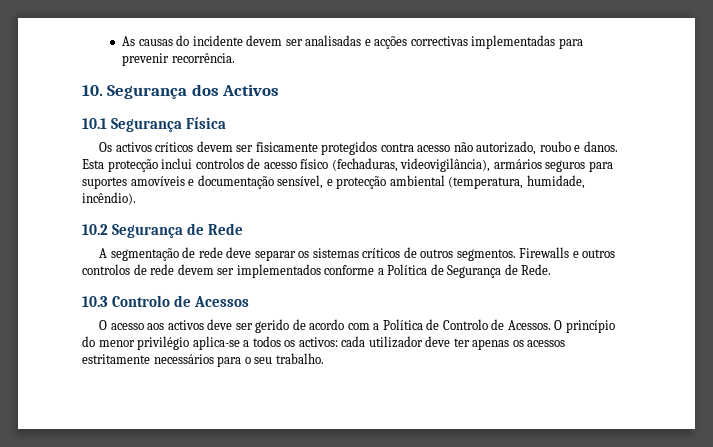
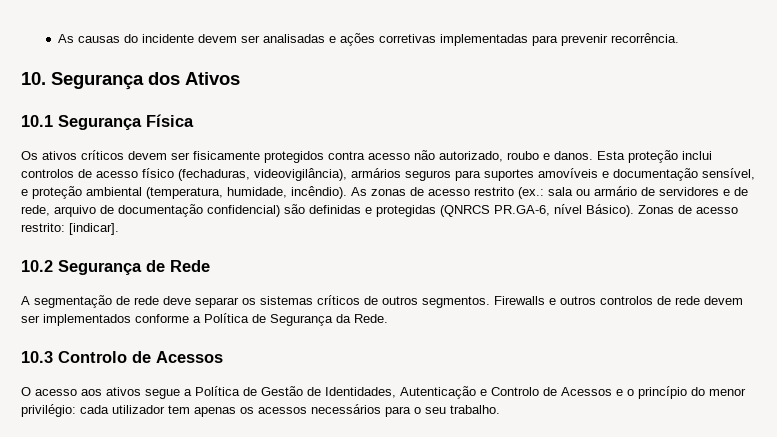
[374,36,468,49] acções correctivas -> [339,33,436,46] ações corretivas
[222,84,280,96] Activos -> [185,72,240,85] Ativos
[115,142,152,152] activos -> [42,151,77,160] ativos
[107,159,158,172] protecção -> [628,150,678,163] proteção
[336,176,387,189] protecção -> [32,186,82,199] proteção
(136, 198) none -> [351,186,748,199] [21,204,738,217] [21,223,119,235] As zonas de acesso restrito (ex.: sala ou armário de servidores e de rede, arquivo de documentação confidencial) são definidas e protegidas (QNRCS PR.GA-6, nível Básico). Zonas de acesso restrito: [indicar].
[504,264,518,275] de -> [336,314,351,323] da
[167,319,615,333] [82,336,470,350] activos deve ser gerido de acordo com a Política de Controlo de Acessos. O princípio do menor privilégio aplica-se a todos os activos: cada utilizador deve ter -> [106,386,746,399] [21,404,190,417] ativos segue a Política de Gestão de Identidades, Autenticação e Controlo de Acessos e o princípio do menor privilégio: cada utilizador tem
[82,354,150,364] estritamente -> (307, 410) none

